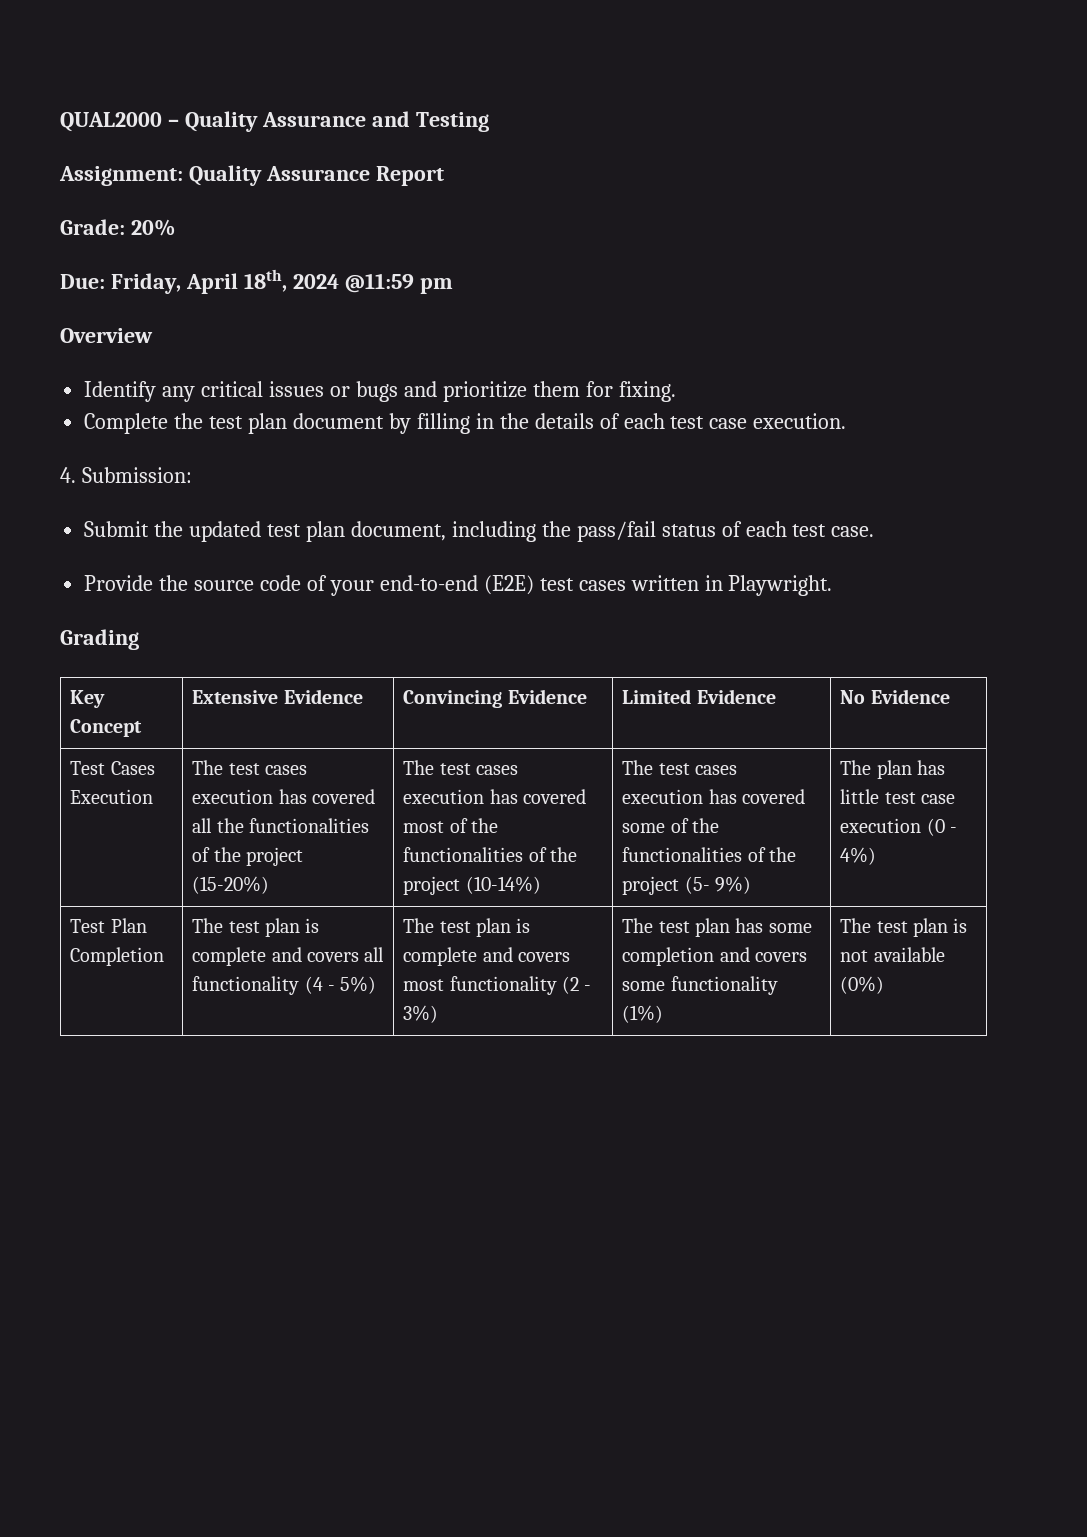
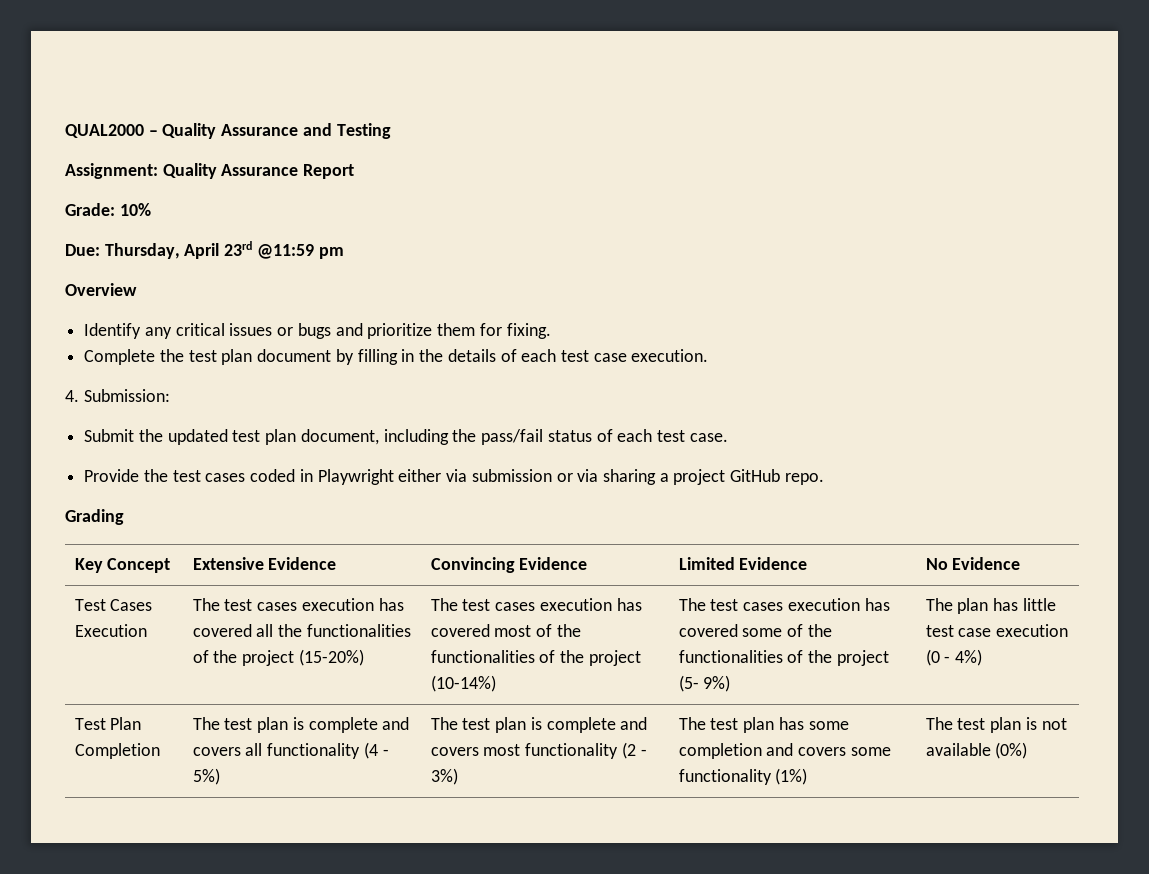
[130,219,175,236] 20% -> [119,203,151,216] 10%
[110,269,339,294] Friday, April 18th, 2024 -> [104,241,253,259] Thursday, April 23rd
[194,575,833,596] source code of your end-to-end (E2E) test cases written in Playwright. -> [172,469,824,485] test cases coded in Playwright either via submission or via sharing a project GitHub repo.

